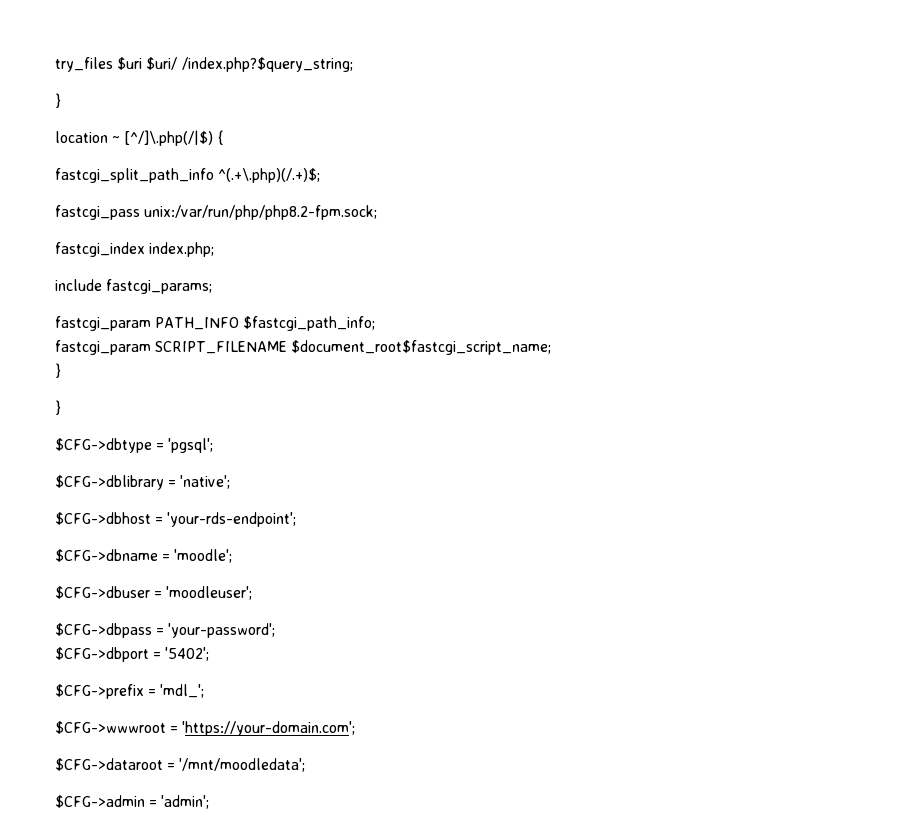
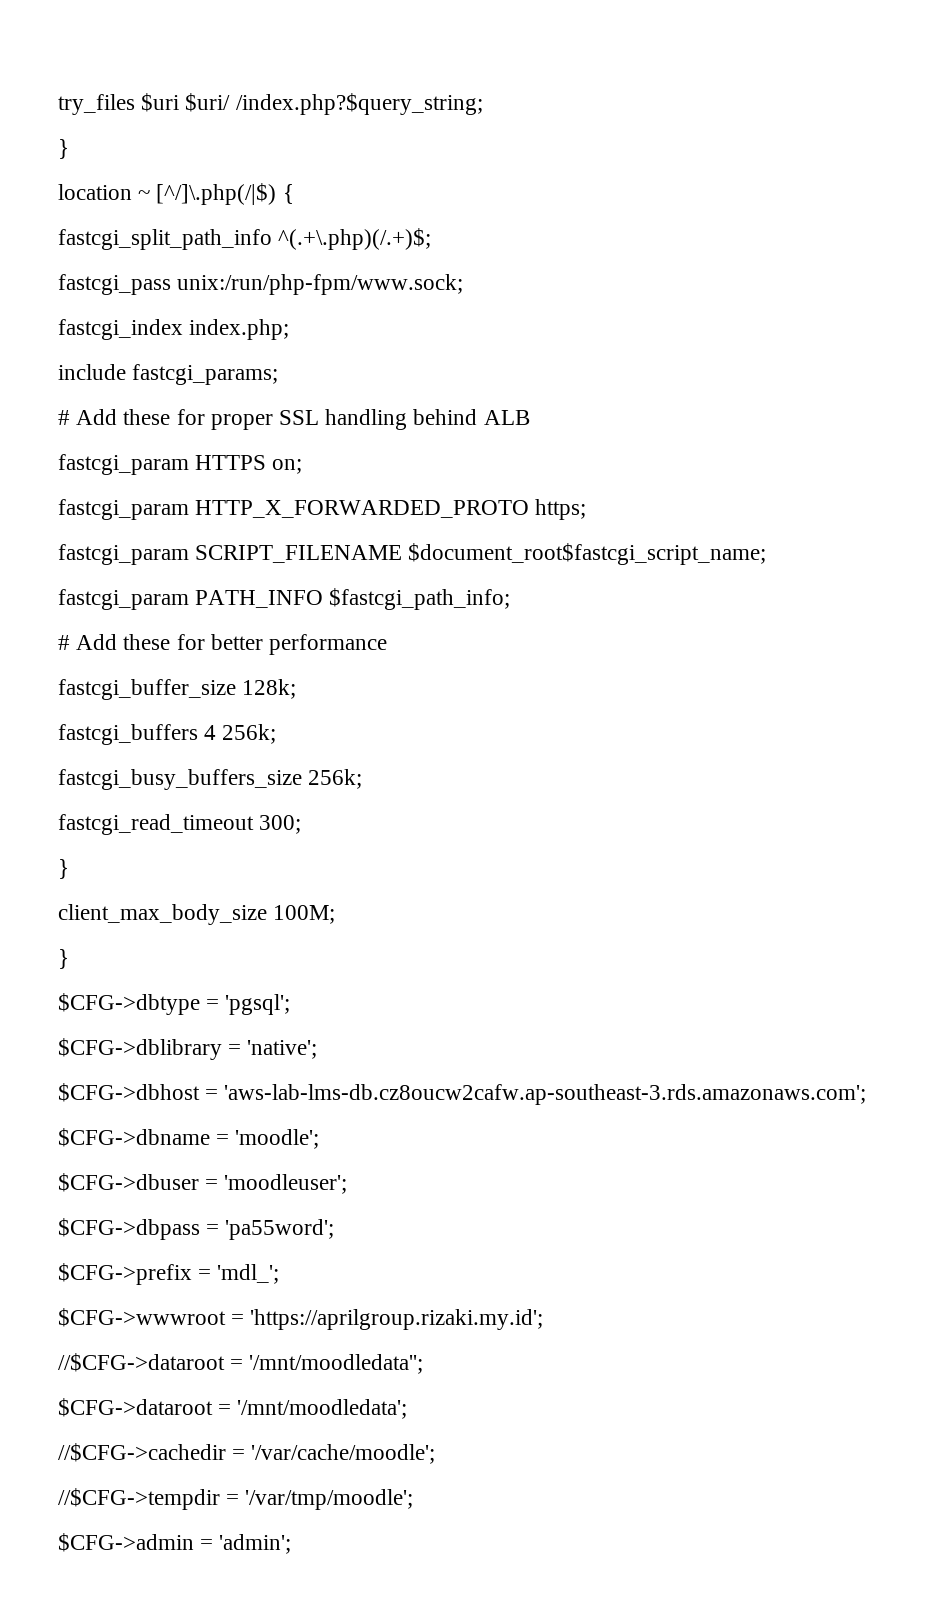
[144,205,378,220] unix:/var/run/php/php8.2-fpm.sock; -> [177,274,464,295] unix:/run/php-fpm/www.sock;
[55,316,376,331] [55,340,552,355] [55,363,61,378] fastcgi_param PATH_INFO $fastcgi_path_info; // fastcgi_param SCRIPT_FILENAME $document_root$fastcgi_script_name; // } -> [58,409,530,430] [58,454,303,475] [58,499,587,520] [58,543,767,565] [58,588,511,610] [58,634,388,655] [58,679,297,700] [58,724,277,745] [58,769,363,790] [58,814,302,835] [58,859,69,879] [58,904,336,925] # Add these for proper SSL handling behind ALB // fastcgi_param HTTPS on; // fastcgi_param HTTP_X_FORWARDED_PROTO https; // fastcgi_param SCRIPT_FILENAME $document_root$fastcgi_script_name; // fastcgi_param PATH_INFO $fastcgi_path_info; // # Add these for better performance // fastcgi_buffer_size 128k; // fastcgi_buffers 4 256k; // fastcgi_busy_buffers_size 256k; // fastcgi_read_timeout 300; // } // client_max_body_size 100M;
[167,512,297,527] 'your-rds-endpoint'; -> [224,1084,867,1105] 'aws-lab-lms-db.cz8oucw2cafw.ap-southeast-3.rds.amazonaws.com';
[168,623,276,638] [55,647,210,662] 'your-password'; // $CFG->dbport = '5402'; -> [225,1219,335,1240] 'pa55word';
[182,721,356,736] 'https://your-domain.com'; -> [250,1309,544,1330] [58,1353,424,1374] 'https://aprilgroup.rizaki.my.id'; // //$CFG->dataroot = '/mnt/moodledata'';
(306, 765) none -> [58,1443,436,1464] [58,1488,414,1510] // //$CFG->cachedir = '/var/cache/moodle'; // //$CFG->tempdir = '/var/tmp/moodle';

